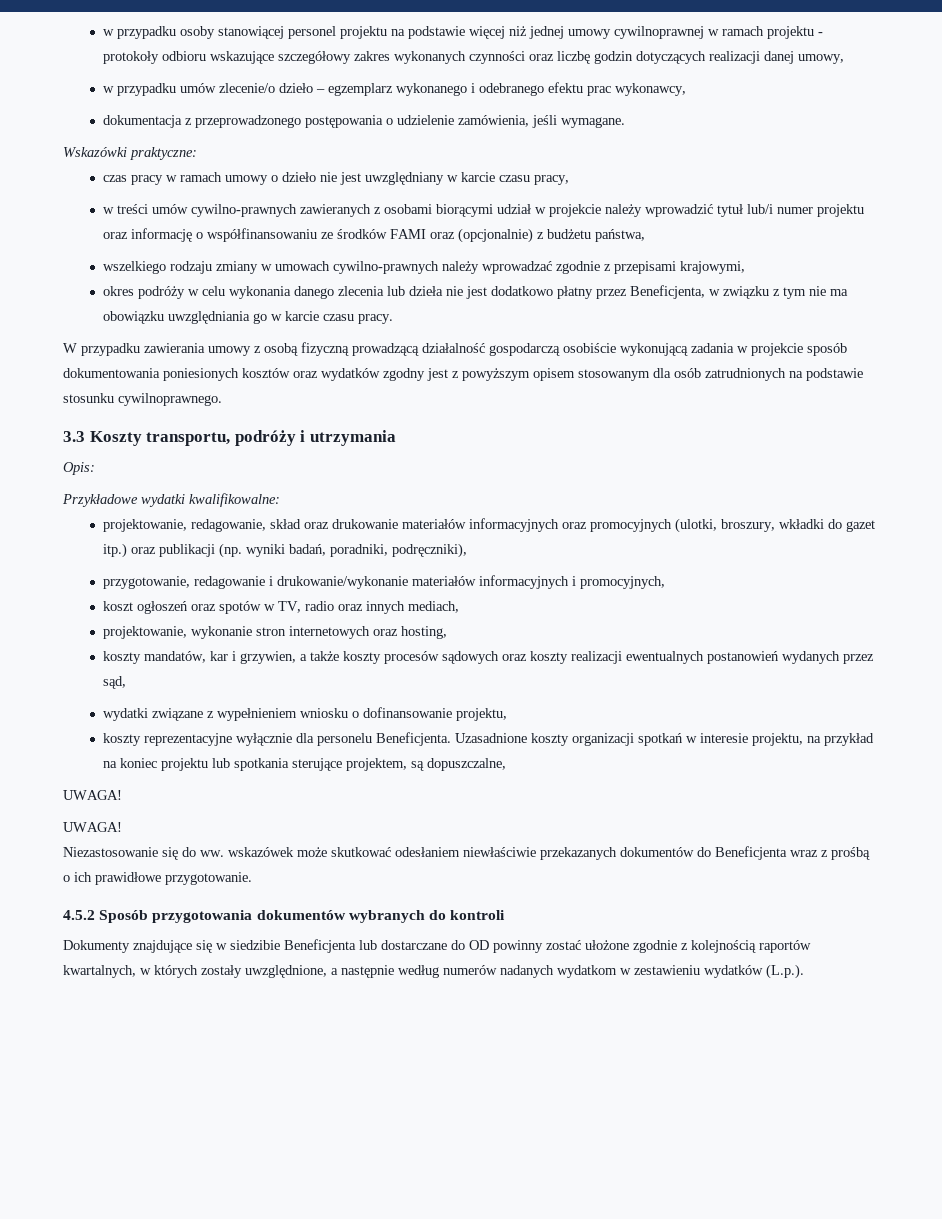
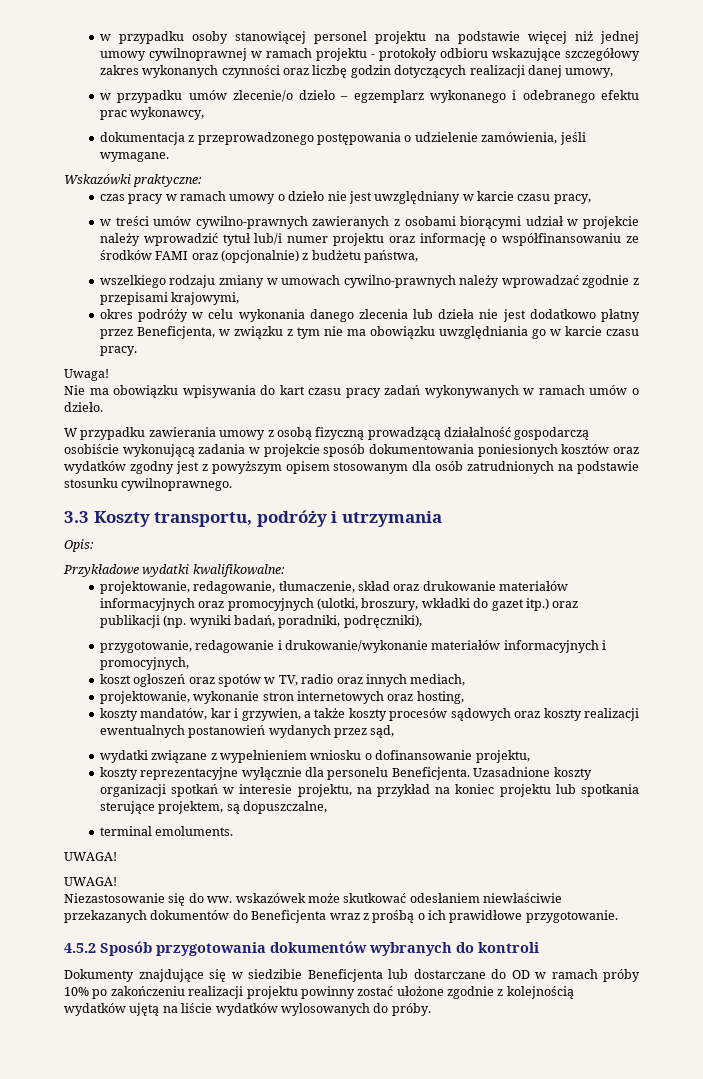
(394, 319) none -> [64,369,109,381] [64,385,640,398] [64,402,103,412] // Uwaga! // Nie ma obowiązku wpisywania do kart czasu pracy zadań wykonywanych w ramach umów o dzieło.
(267, 525) none -> [278,581,355,593] tłumaczenie,
(507, 764) none -> [99,826,234,836] // terminal emoluments.
(489, 945) none -> [535,969,640,982] [64,986,298,999] w ramach próby 10% po zakończeniu realizacji projektu
[759,940,811,953] [63,964,804,979] raportów kwartalnych, w których zostały uwzględnione, a następnie według numerów nadanych wydatkom w zestawieniu wydatków (L.p.). -> [64,1003,431,1016] wydatków ujętą na liście wydatków wylosowanych do próby.

